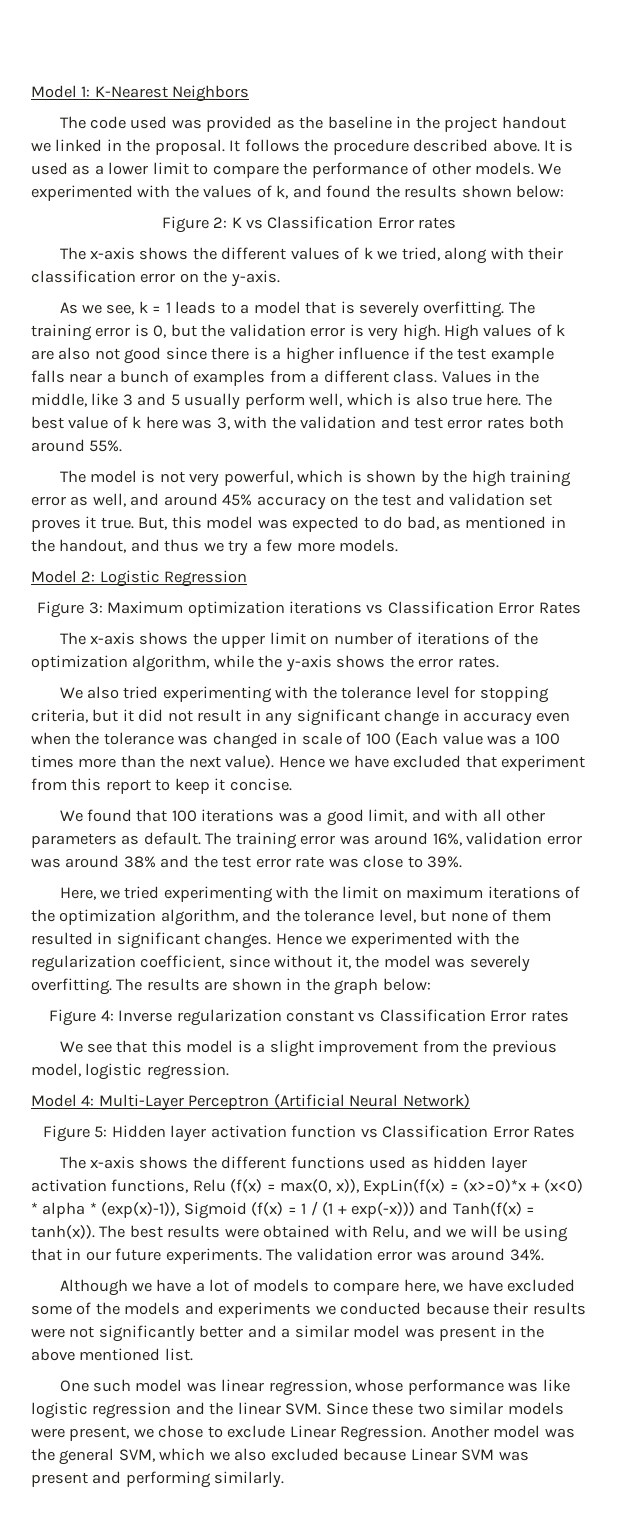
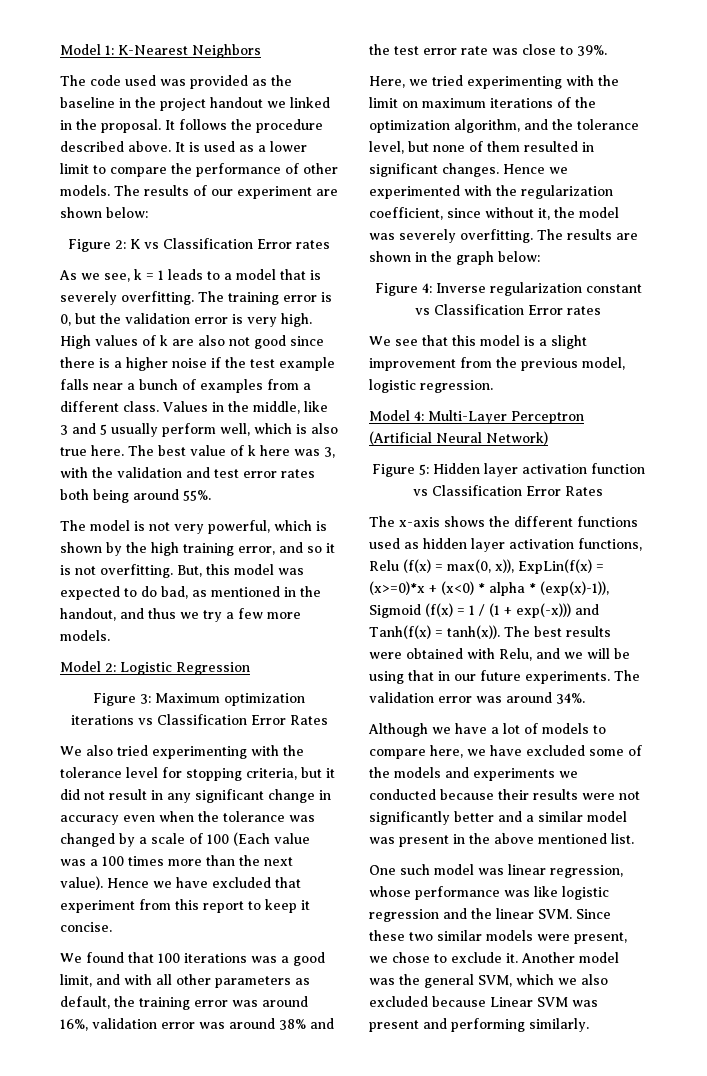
[538,163,562,175] [31,185,458,201] We experimented with the values of k, and found the results -> [114,185,338,199] The results of our experiment are
[59,247,564,264] [31,270,280,287] // The x-axis shows the different values of k we tried, along with their classification error on the y-axis. -> (330, 244) none
[338,347,410,360] influence -> [172,358,207,368] noise
(565, 422) none -> [93,489,129,503] being
[31,493,553,510] [31,516,134,532] error as well, and around 45% accuracy on the test and validation set proves it true. -> [238,542,335,555] [60,564,173,578] error, and so it is not overfitting.
[59,632,538,648] [31,655,499,672] // The x-axis shows the upper limit on number of iterations of the optimization algorithm, while the y-axis shows the error rates. -> (328, 720) none
[282,732,298,744] in -> [119,833,147,847] by a
[143,832,232,845] default. The -> [60,996,135,1009] default, the
[289,1425,427,1442] Linear Regression. -> [506,953,518,963] it.

